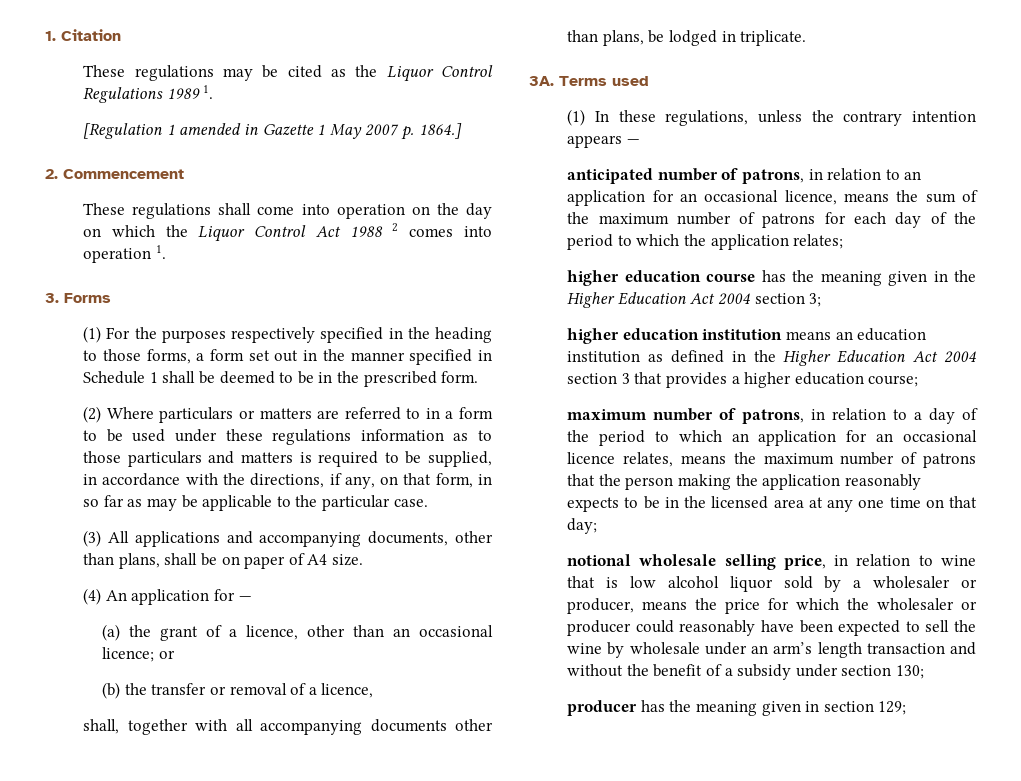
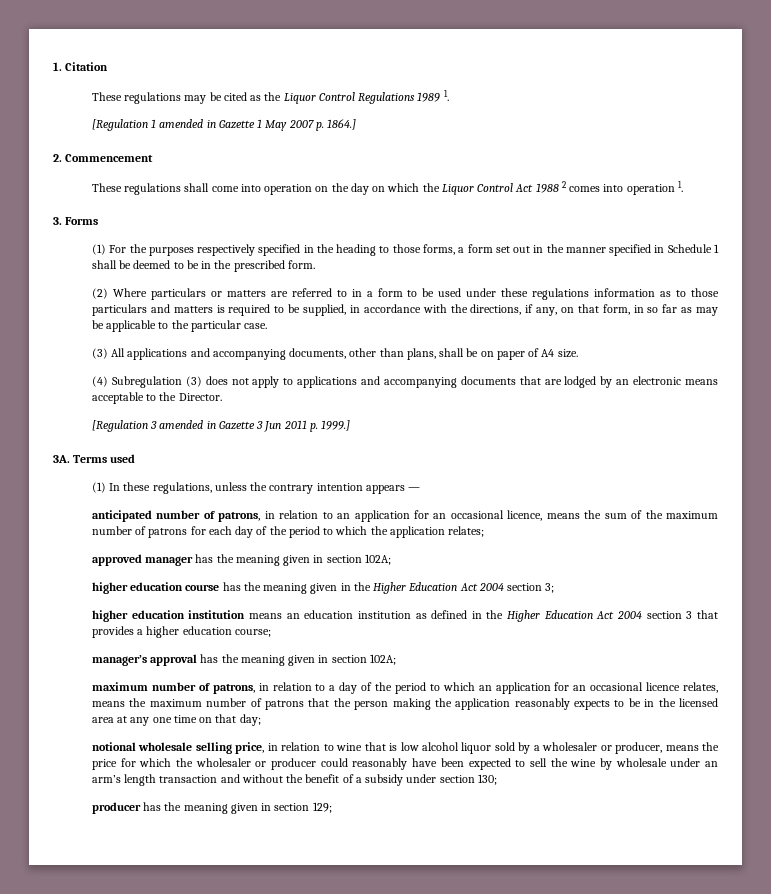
[105,589,252,605] [102,624,493,641] [102,647,175,662] [102,682,374,699] [83,719,493,735] [567,30,807,46] An application for — // (a) the grant of a licence, other than an occasional licence; or // (b) the transfer or removal of a licence, // shall, together with all accompanying documents other than plans, be lodged in triplicate. -> [111,376,718,388] [92,392,222,404] [92,420,351,432] Subregulation (3) does not apply to applications and accompanying documents that are lodged by an electronic means acceptable to the Director. // [Regulation 3 amended in Gazette 3 Jun 2011 p. 1999.]
(844, 241) none -> [92,554,391,566] // approved manager has the meaning given in section 102A;
(919, 381) none -> [92,654,396,666] // manager’s approval has the meaning given in section 102A;

